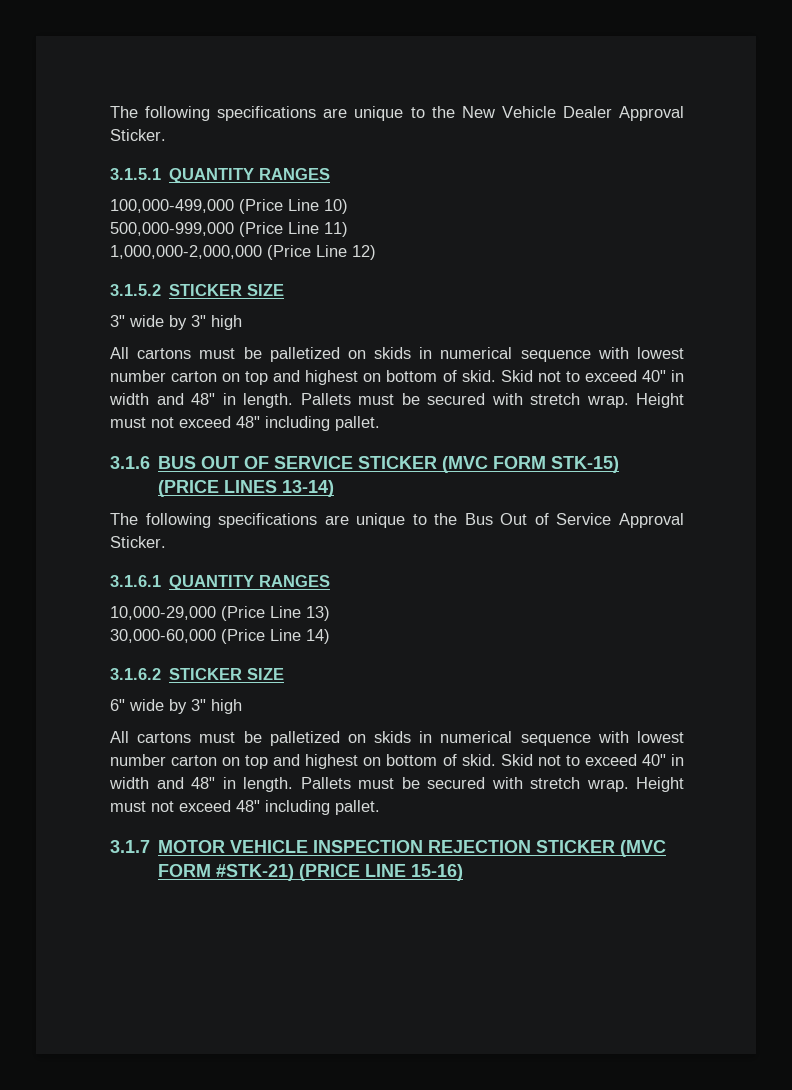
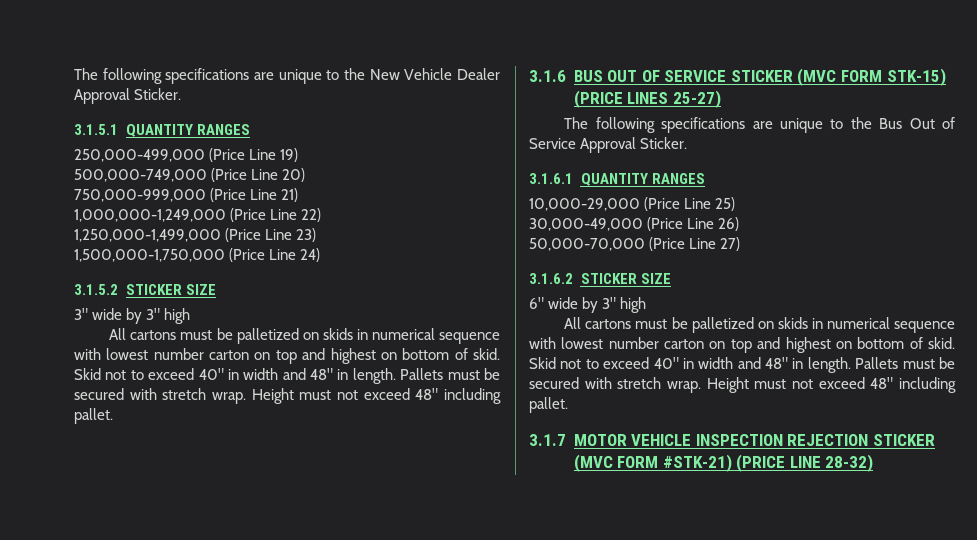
[110,199,348,214] [110,222,348,237] [110,245,376,260] 100,000-499,000 (Price Line 10) // 500,000-999,000 (Price Line 11) // 1,000,000-2,000,000 (Price Line 12) -> [74,148,299,162] [74,168,306,182] [74,188,299,202] [74,208,322,222] [74,228,317,242] [74,248,321,262] 250,000-499,000 (Price Line 19) // 500,000-749,000 (Price Line 20) // 750,000-999,000 (Price Line 21) // 1,000,000-1,249,000 (Price Line 22) // 1,250,000-1,499,000 (Price Line 23) // 1,500,000-1,750,000 (Price Line 24)
[282,480,335,497] 13-14) -> [672,90,721,108] 25-27)
[306,606,330,621] [110,629,330,644] 13) // 30,000-60,000 (Price Line 14) -> [715,197,736,211] [529,217,740,231] [529,237,741,251] 25) // 30,000-49,000 (Price Line 26) // 50,000-70,000 (Price Line 27)
[411,864,464,881] 15-16) -> [825,454,874,472] 28-32)

